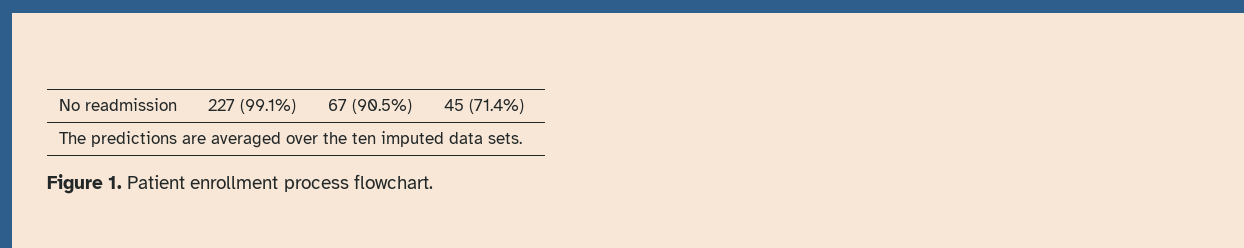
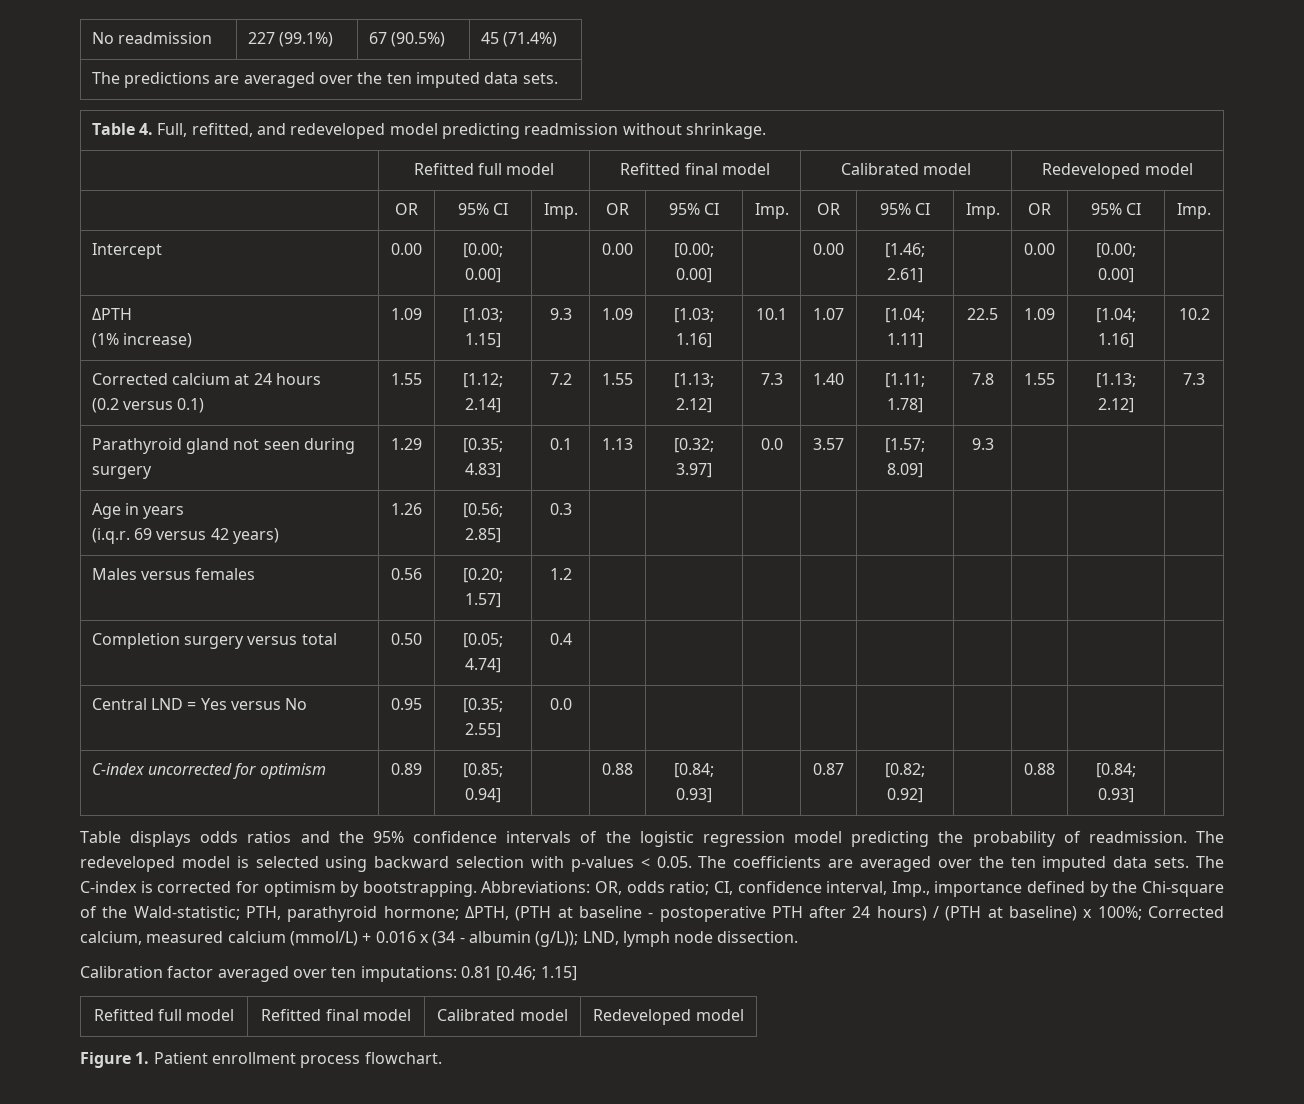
(523, 138) none -> [91,123,766,139] [413,163,555,175] [620,163,770,175] [840,163,972,175] [1042,163,1193,179] [395,203,418,215] [457,203,509,215] [543,203,578,219] [606,203,629,215] [668,203,720,215] [754,203,789,219] [817,203,840,215] [879,203,931,215] [965,203,1000,219] [1028,203,1051,215] [1090,203,1142,215] [1177,203,1211,219] [91,243,162,259] [391,243,422,255] [463,243,503,258] [465,268,501,283] [602,243,633,255] [674,243,714,258] [676,268,712,283] [813,243,844,255] [885,243,925,258] [887,268,923,283] [1024,243,1055,255] [1096,243,1136,258] [1098,268,1134,283] [91,308,132,320] [91,333,193,348] [391,308,422,320] [463,308,503,323] [465,333,501,348] [549,308,572,320] [602,308,633,320] [674,308,714,323] [676,333,712,348] [756,308,787,320] [813,308,844,320] [885,308,925,323] [887,333,923,348] [967,308,998,320] [1024,308,1055,320] [1096,308,1136,323] [1098,333,1134,348] [1178,308,1210,320] [91,373,322,385] [91,398,205,413] [391,373,422,385] [463,373,503,388] [465,398,501,413] [549,373,572,385] [602,373,633,385] [674,373,714,388] [676,398,712,413] [760,373,783,385] [813,373,844,385] [885,373,925,388] [887,398,923,413] [971,373,994,385] [1024,373,1055,385] [1096,373,1136,388] [1098,398,1134,413] [1183,373,1205,385] [91,438,356,454] [91,466,152,479] [391,438,422,450] [463,438,503,453] [465,463,501,478] [549,438,572,450] [602,438,633,450] [674,438,714,453] [676,463,712,478] [760,438,783,450] [813,438,844,450] [885,438,925,453] [887,463,923,478] [971,438,994,450] [91,503,185,519] [91,528,280,544] [391,503,422,515] [463,503,503,518] [465,528,501,543] [549,503,572,515] [91,568,256,580] [391,568,422,580] [463,568,503,583] [465,593,501,608] [549,568,572,580] [91,633,337,649] [391,633,422,645] [463,633,503,648] [465,658,501,673] [549,633,572,645] [91,698,308,710] [391,698,422,710] [463,698,503,713] [465,723,501,738] [549,698,572,710] [91,763,326,779] [391,763,422,775] [463,763,503,778] [465,788,501,803] [602,763,633,775] [674,763,714,778] [676,788,712,803] [813,763,844,775] [885,763,925,778] [887,788,923,803] [1024,763,1055,775] [1096,763,1136,778] [1098,788,1134,803] [80,831,1224,847] [80,856,1225,872] [80,881,1224,897] [80,906,1225,922] [80,931,799,947] [80,966,577,982] [93,1009,235,1021] [261,1009,411,1021] [437,1009,568,1021] [593,1009,744,1025] // Table 4. Full, refitted, and redeveloped model predicting readmission without shrinkage. // | Refitted full model | Refitted final model | Calibrated model | Redeveloped model // | OR | 95% CI | Imp. | OR | 95% CI | Imp. | OR | 95% CI | Imp. | OR | 95% CI | Imp. // Intercept | 0.00 | [0.00; 0.00] | | 0.00 | [0.00; 0.00] | | 0.00 | [1.46; 2.61] | | 0.00 | [0.00; 0.00] | // ΔPTH // (1% increase) | 1.09 | [1.03; 1.15] | 9.3 | 1.09 | [1.03; 1.16] | 10.1 | 1.07 | [1.04; 1.11] | 22.5 | 1.09 | [1.04; 1.16] | 10.2 // Corrected calcium at 24 hours // (0.2 versus 0.1) | 1.55 | [1.12; 2.14] | 7.2 | 1.55 | [1.13; 2.12] | 7.3 | 1.40 | [1.11; 1.78] | 7.8 | 1.55 | [1.13; 2.12] | 7.3 // Parathyroid gland not seen during surgery | 1.29 | [0.35; 4.83] | 0.1 | 1.13 | [0.32; 3.97] | 0.0 | 3.57 | [1.57; 8.09] | 9.3 | | | // Age in years // (i.q.r. 69 versus 42 years) | 1.26 | [0.56; 2.85] | 0.3 | | | | | | | | | // Males versus females | 0.56 | [0.20; 1.57] | 1.2 | | | | | | | | | // Completion surgery versus total | 0.50 | [0.05; 4.74] | 0.4 | | | | | | | | | // Central LND = Yes versus No | 0.95 | [0.35; 2.55] | 0.0 | | | | | | | | | // C-index uncorrected for optimism | 0.89 | [0.85; 0.94] | | 0.88 | [0.84; 0.93] | | 0.87 | [0.82; 0.92] | | 0.88 | [0.84; 0.93] | // Table displays odds ratios and the 95% confidence intervals of the logistic regression model predicting the probability of readmission. The redeveloped model is selected using backward selection with p-values < 0.05. The coefficients are averaged over the ten imputed data sets. The C-index is corrected for optimism by bootstrapping. Abbreviations: OR, odds ratio; CI, confidence interval, Imp., importance defined by the Chi-square of the Wald-statistic; PTH, parathyroid hormone; ΔPTH, (PTH at baseline - postoperative PTH after 24 hours) / (PTH at baseline) x 100%; Corrected calcium, measured calcium (mmol/L) + 0.016 x (34 - albumin (g/L)); LND, lymph node dissection. // Calibration factor averaged over ten imputations: 0.81 [0.46; 1.15] // Refitted full model | Refitted final model | Calibrated model | Redeveloped model

